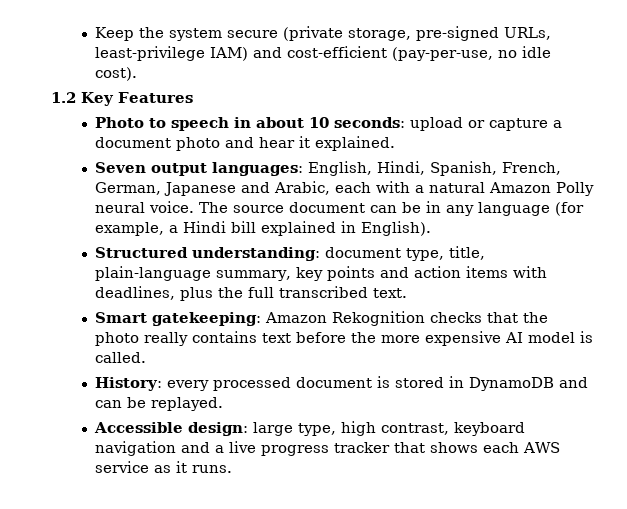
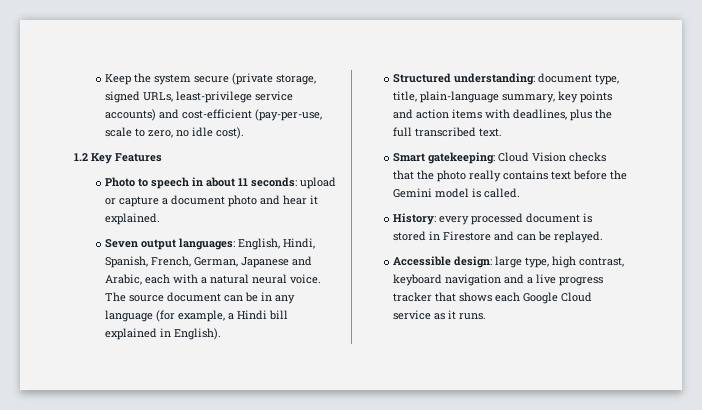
[416,26,500,41] pre-signed -> [105,91,141,103] signed
[210,47,249,61] IAM) -> [255,91,294,101] [105,109,157,121] service accounts)
(494, 54) none -> [105,127,174,138] scale to zero,
[309,117,330,128] 10 -> [238,178,249,186] 11
[489,182,595,196] Amazon Polly -> (250, 279) none
[265,311,426,326] Amazon Rekognition -> [498,152,567,162] Cloud Vision
[381,331,524,346] more expensive AI -> [393,188,433,198] Gemini
[469,377,555,391] DynamoDB -> [443,231,492,241] Firestore
[523,442,561,453] AWS -> [523,292,593,304] Google Cloud

